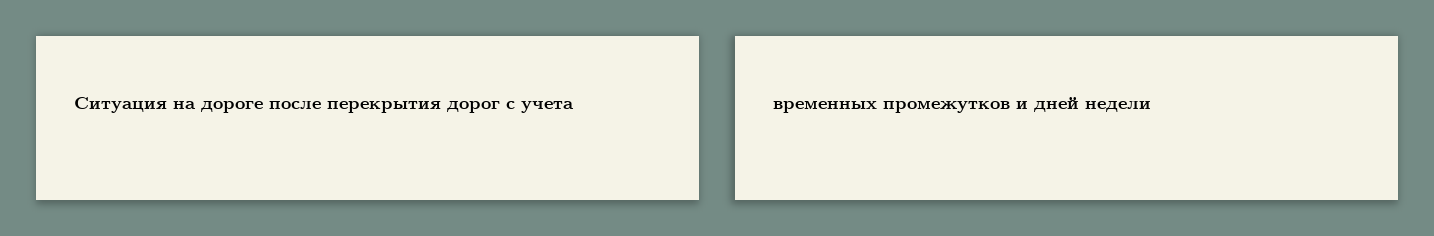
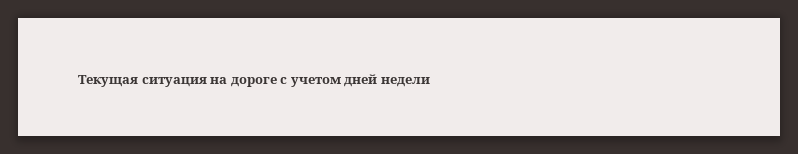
[74,97,1028,113] Ситуация на дороге после перекрытия дорог c учета временных промежутков и -> [78,75,341,87] Текущая ситуация на дороге c учетом

